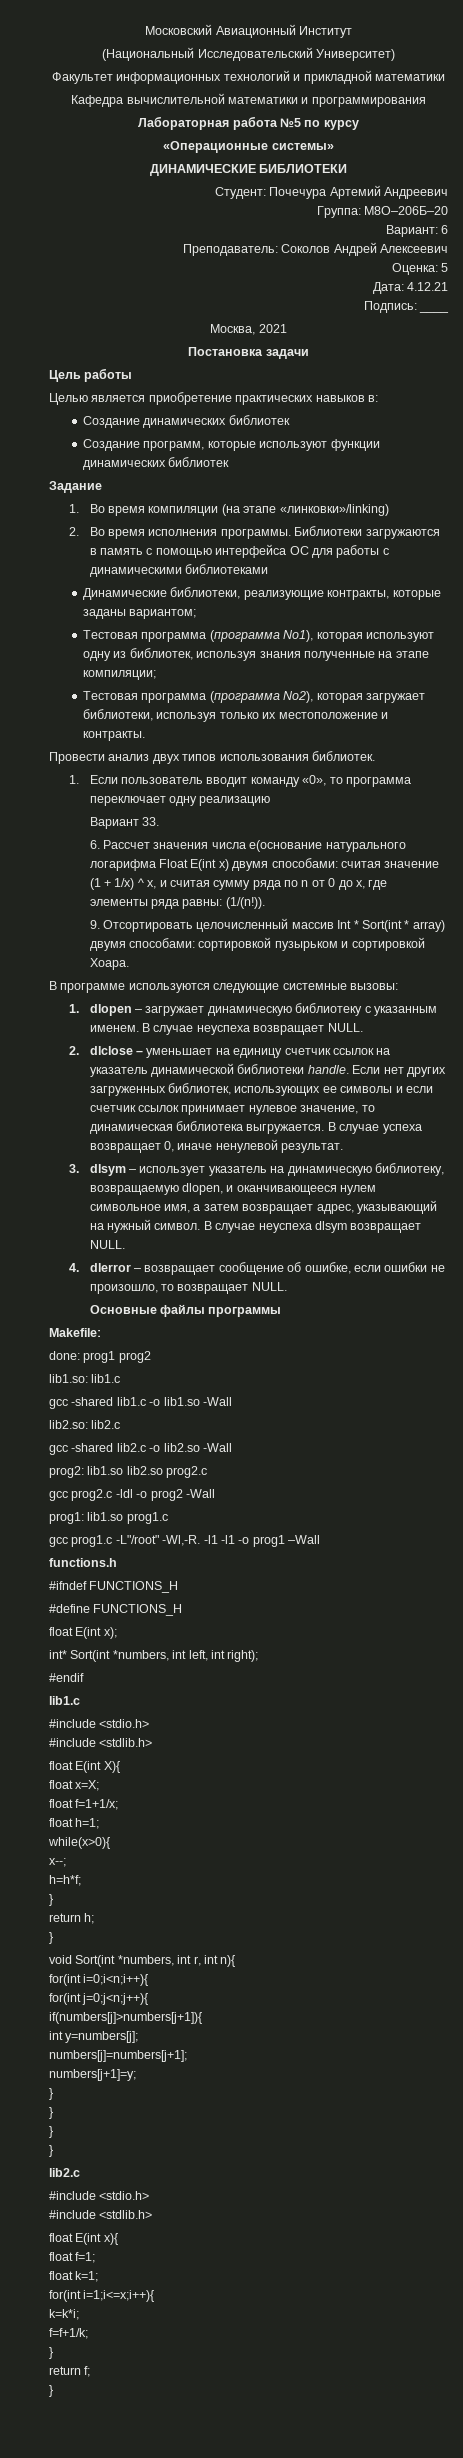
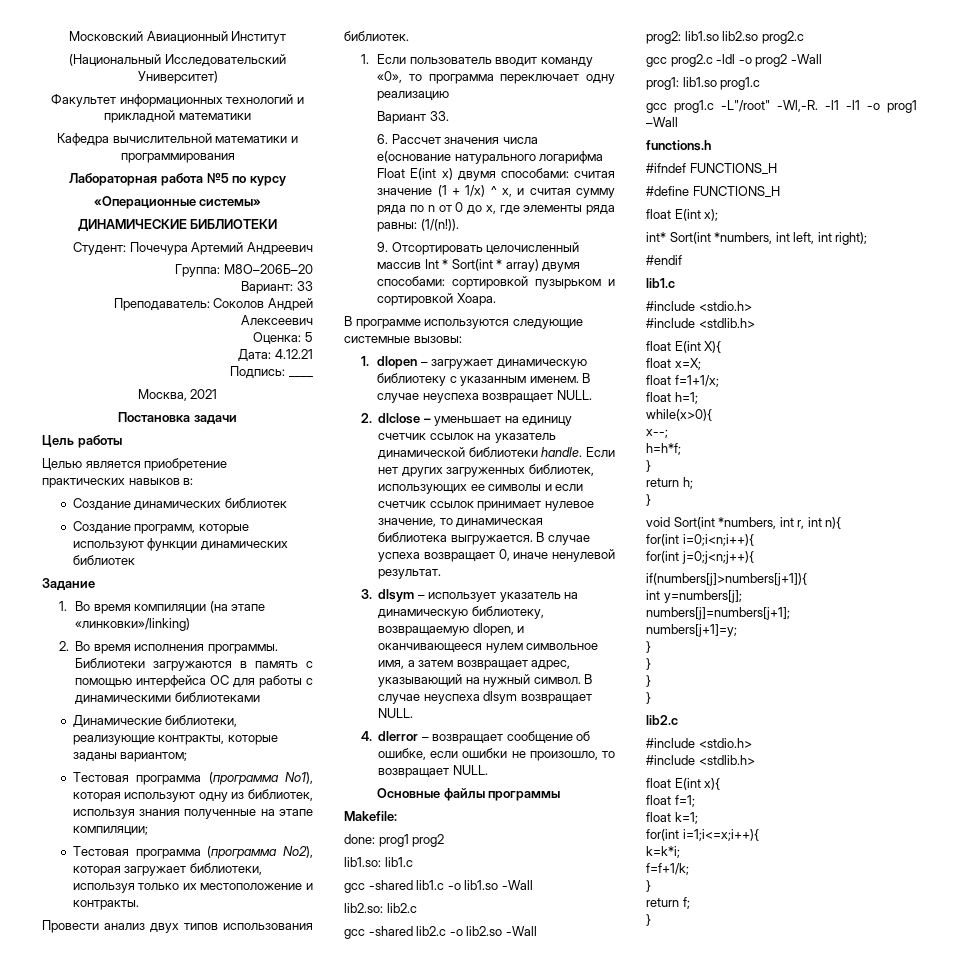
[441,225,448,234] 6 -> [297,281,313,291] 33

